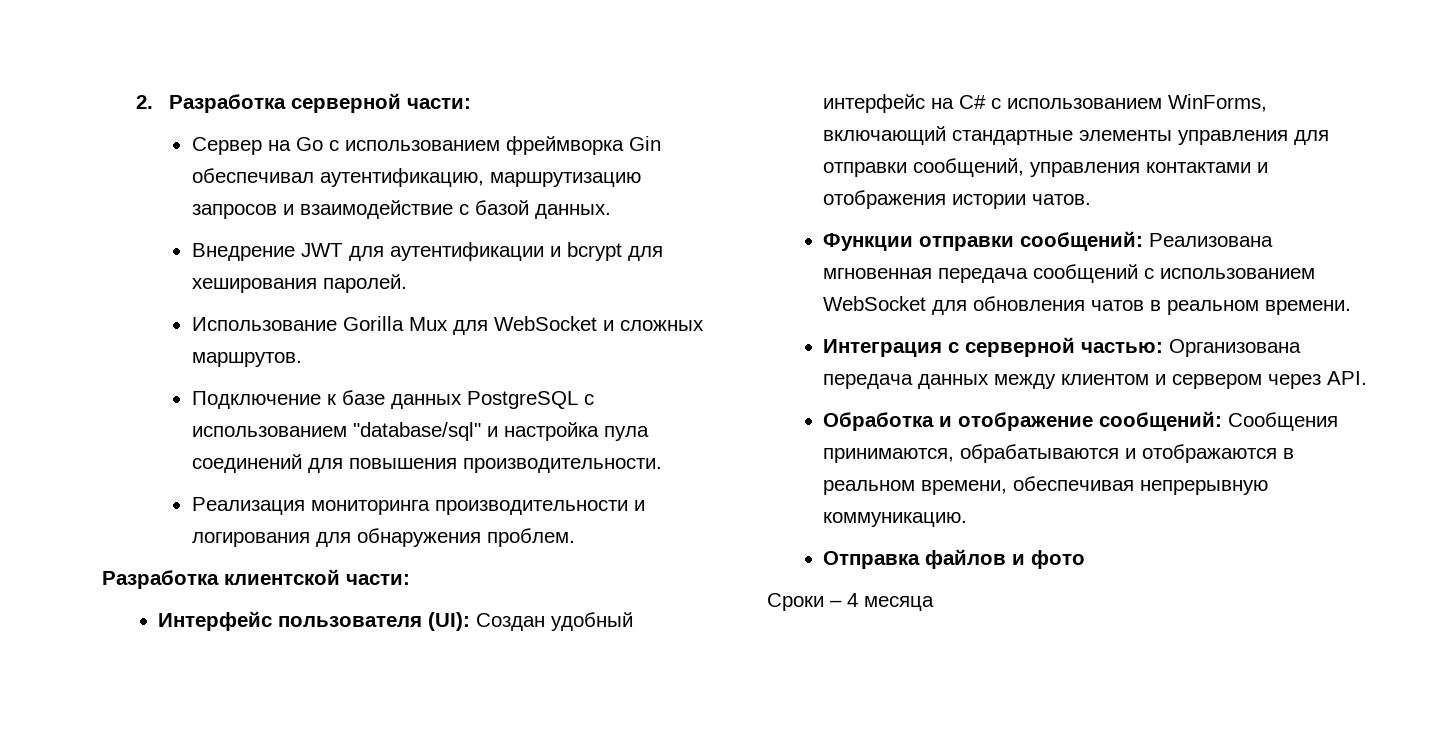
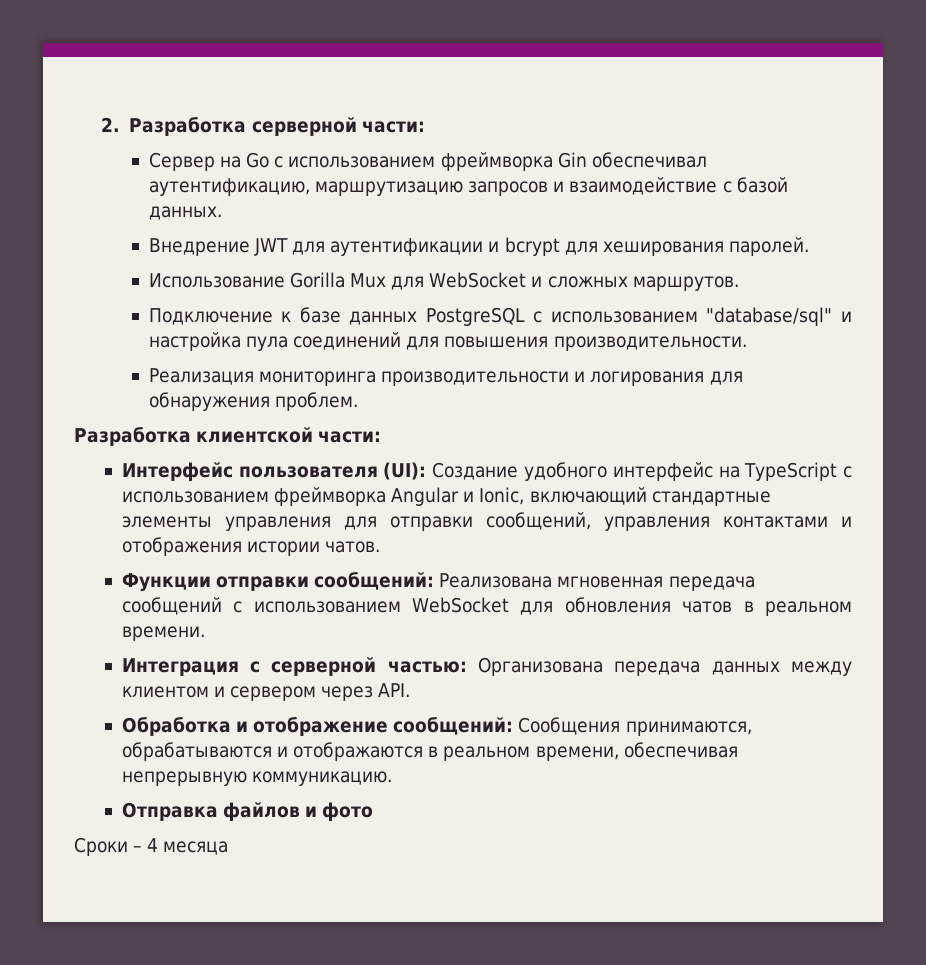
[476,612,634,631] Создан удобный -> [432,462,607,481] Создание удобного
[959,94,1268,112] C# с использованием WinForms, -> [744,462,853,481] [121,487,525,506] TypeScript с использованием фреймворка Angular и Ionic,

